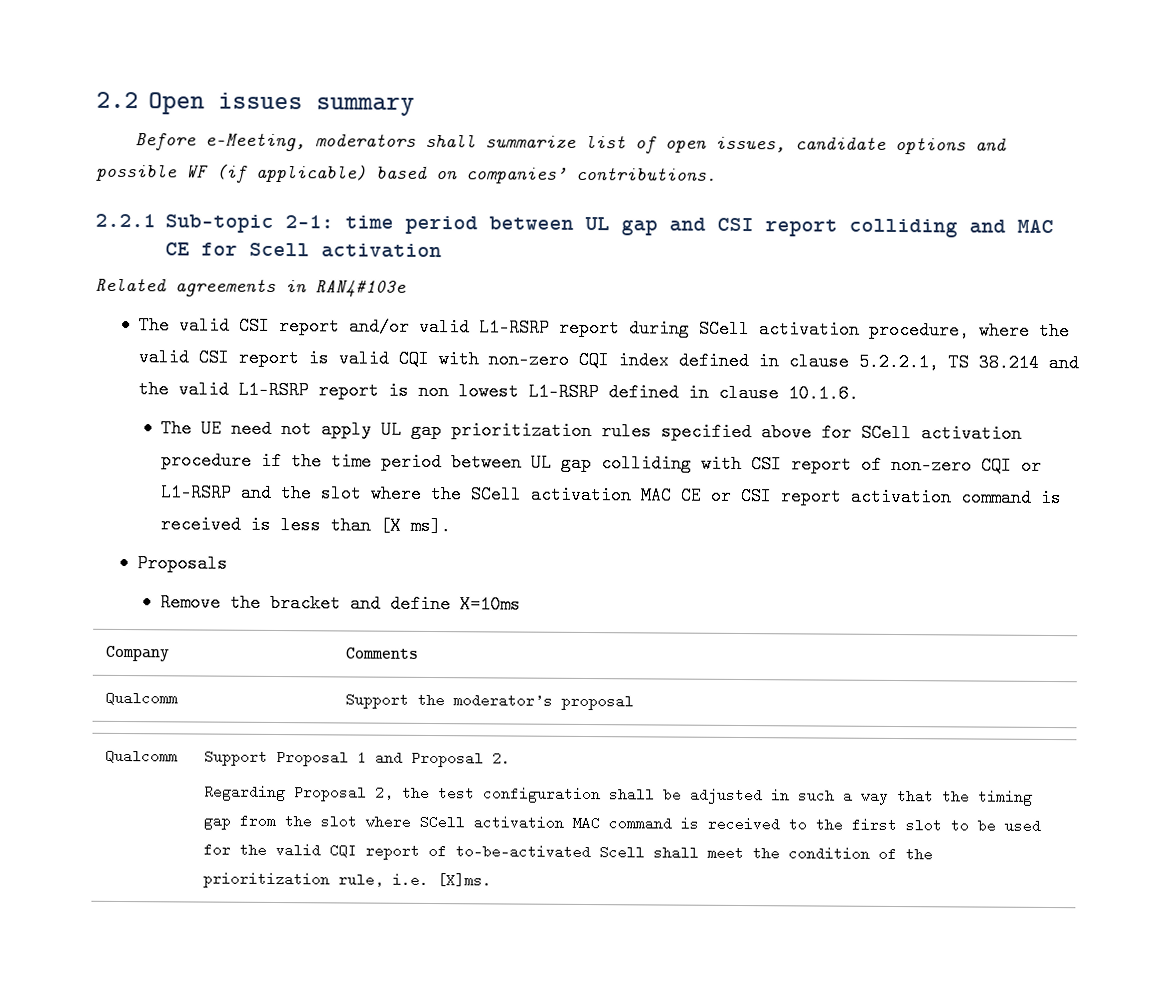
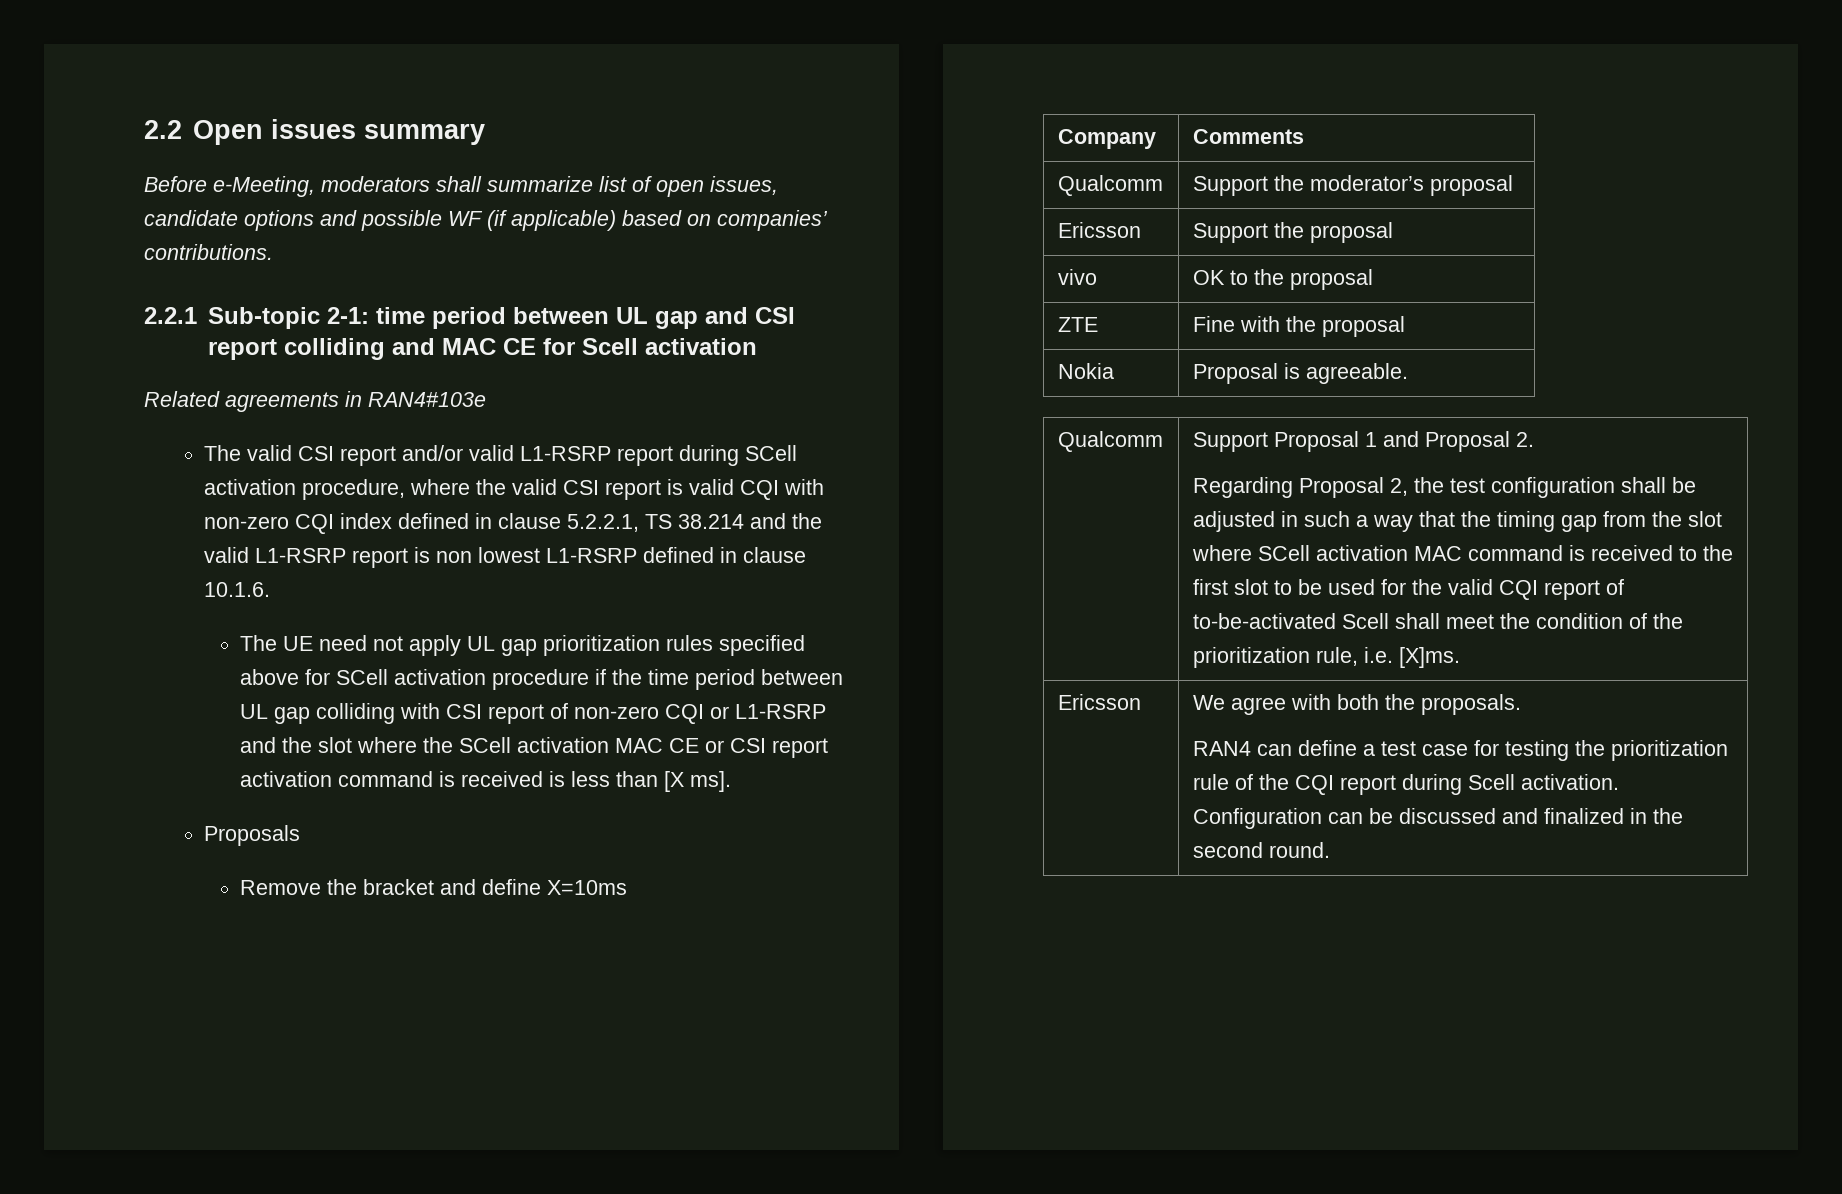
(635, 702) none -> [1057,222,1141,238] [1192,222,1393,243] [1057,269,1097,285] [1192,269,1373,290] [1057,317,1098,332] [1192,316,1405,337] [1057,363,1114,379] [1192,363,1408,384] // Ericsson | Support the proposal // vivo | OK to the proposal // ZTE | Fine with the proposal // Nokia | Proposal is agreeable.
(493, 880) none -> [1057,694,1141,710] [1192,694,1521,715] [1192,740,1728,761] [1192,774,1619,795] [1192,808,1683,829] [1192,842,1330,858] // Ericsson | We agree with both the proposals. // RAN4 can define a test case for testing the prioritization rule of the CQI report during Scell activation. Configuration can be discussed and finalized in the second round.

